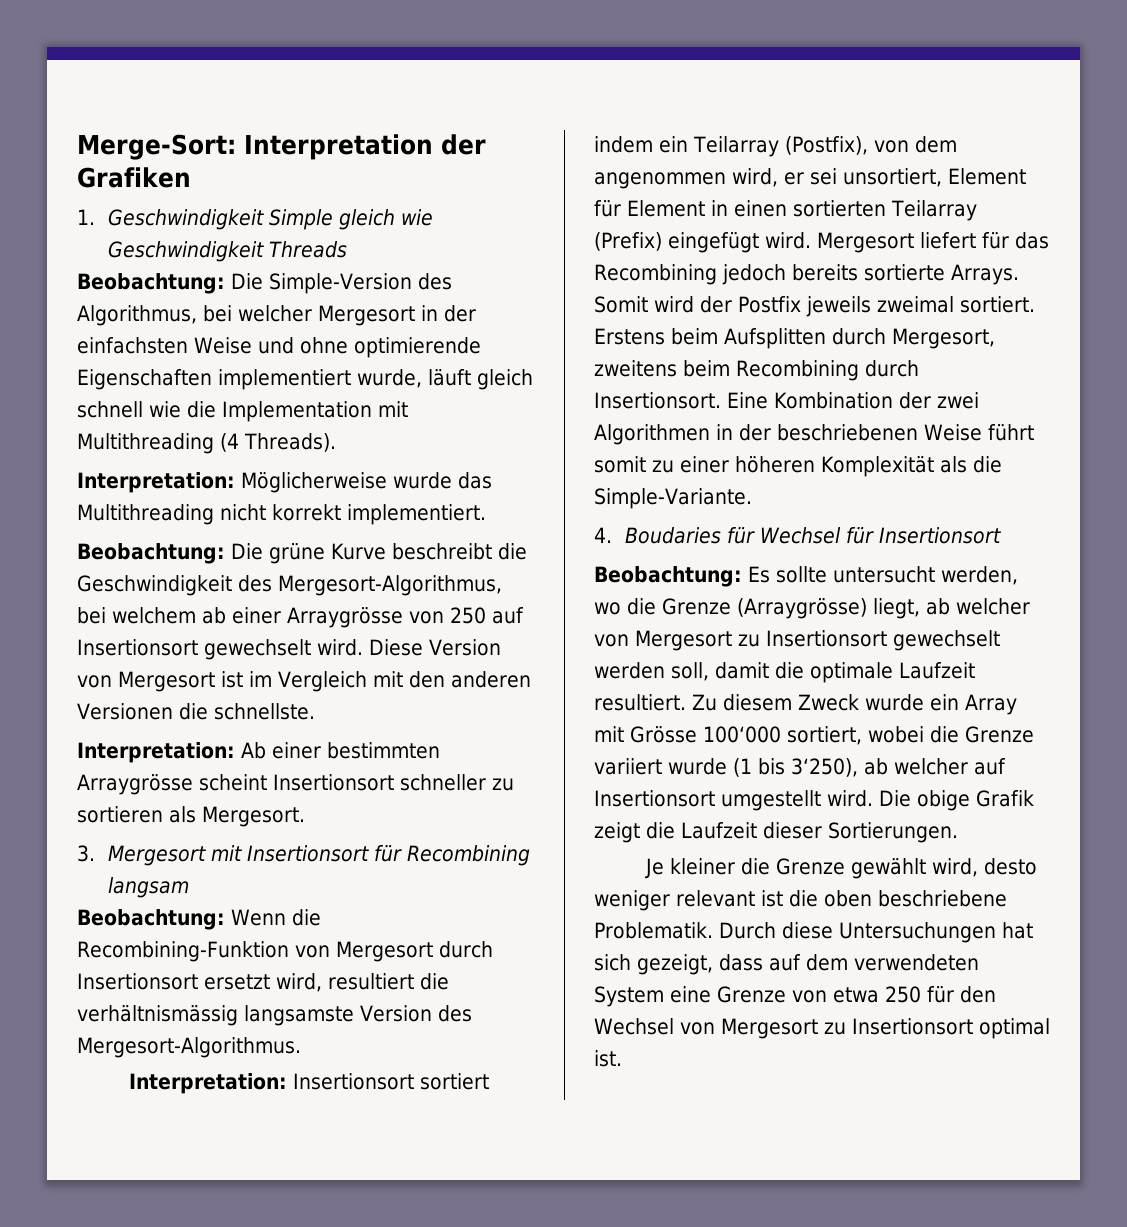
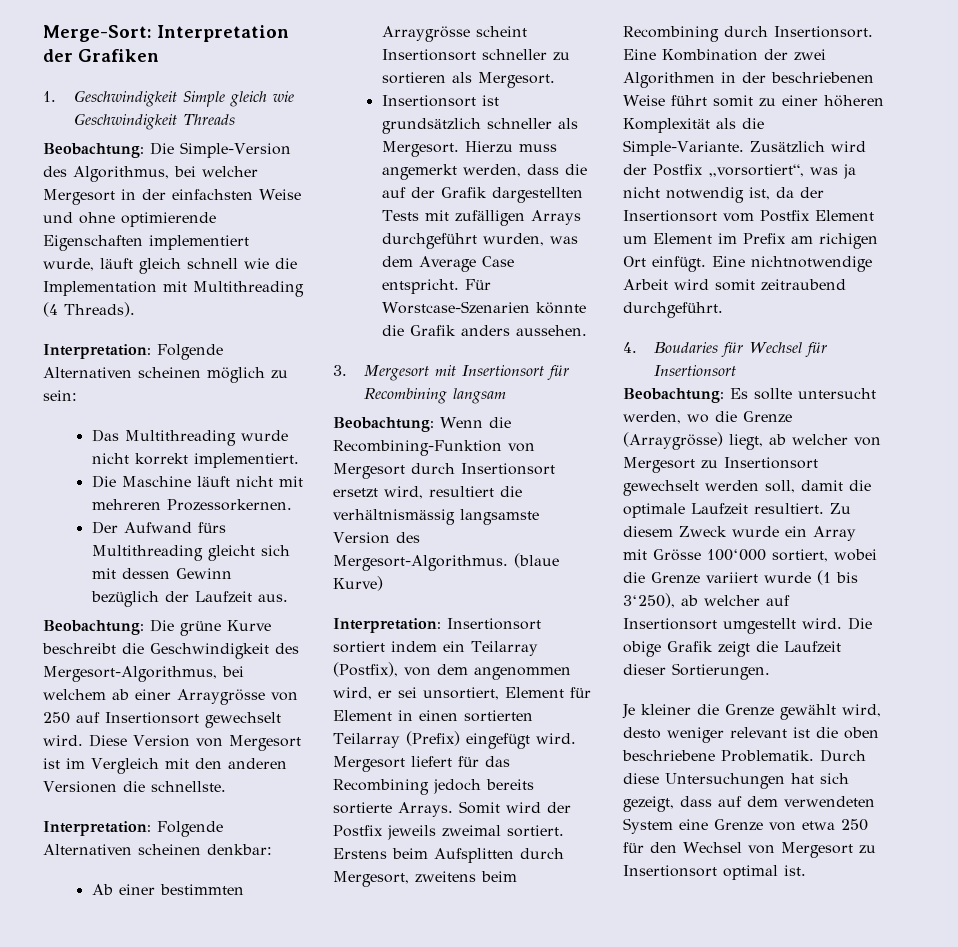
[241,472,492,493] [77,504,486,525] Möglicherweise wurde das Multithreading nicht korrekt implementiert. -> [157,344,223,360] [43,367,288,383] [43,390,77,401] [91,429,288,446] [91,453,299,468] [91,475,303,488] [91,499,292,511] [91,521,226,534] [91,545,290,561] [91,568,232,579] [90,591,288,607] Folgende Alternativen scheinen möglich zu sein: // Das Multithreading wurde nicht korrekt implementiert. // Die Maschine läuft nicht mit mehreren Prozessorkernen. // Der Aufwand fürs Multithreading gleicht sich mit dessen Gewinn bezüglich der Laufzeit aus.
(235, 752) none -> [157,821,223,837] [43,844,272,855] Folgende Alternativen scheinen denkbar: //
(305, 816) none -> [381,95,499,107] [381,118,578,134] [381,141,557,157] [381,164,587,180] [381,187,583,203] [381,210,581,226] [381,233,578,249] [381,256,514,272] [381,279,491,294] [381,301,586,314] [381,325,587,336] // Insertionsort ist grundsätzlich schneller als Mergesort. Hierzu muss angemerkt werden, dass die auf der Grafik dargestellten Tests mit zufälligen Arrays durchgeführt wurden, was dem Average Case entspricht. Für Worstcase-Szenarien könnte die Grafik anders aussehen.
(301, 1047) none -> [514,553,559,568] [333,576,383,591] (blaue Kurve)
(752, 498) none -> [749,141,866,153] [623,164,856,179] [623,187,824,203] [623,210,874,222] [623,233,878,249] [623,256,872,272] [623,279,846,291] [623,302,723,318] Zusätzlich wird der Postfix „vorsortiert“, was ja nicht notwendig ist, da der Insertionsort vom Postfix Element um Element im Prefix am richigen Ort einfügt. Eine nichtnotwendige Arbeit wird somit zeitraubend durchgeführt.

